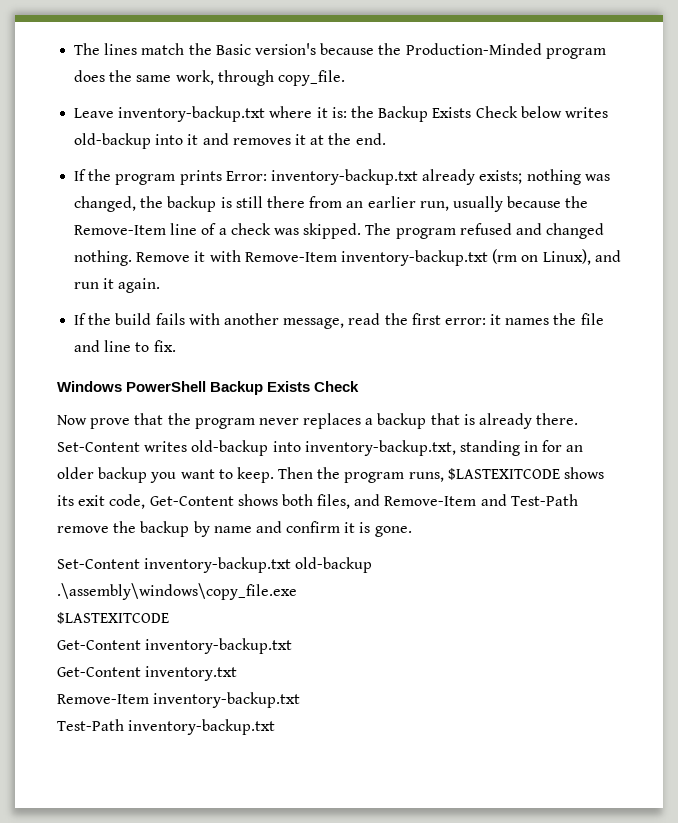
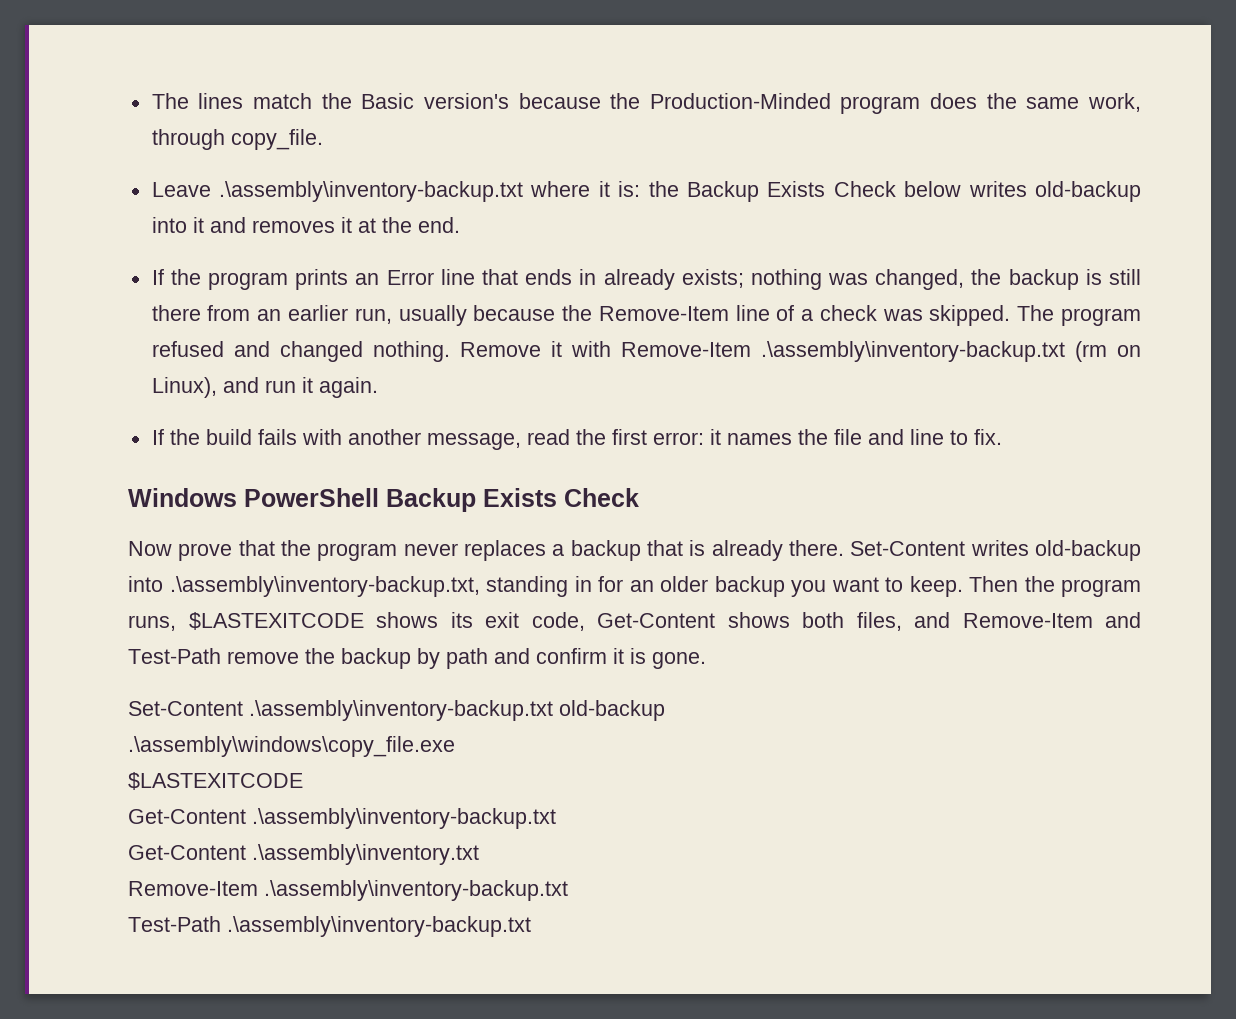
[118,106,266,122] inventory-backup.txt -> [219,181,524,202] .\assembly\inventory-backup.txt
[225,169,418,185] Error: inventory-backup.txt -> [355,269,597,285] an Error line that ends in
[340,250,488,266] inventory-backup.txt -> [760,341,1065,362] .\assembly\inventory-backup.txt
[304,440,456,456] inventory-backup.txt, -> [169,576,480,597] .\assembly\inventory-backup.txt,
[213,526,252,533] name -> [446,648,488,669] path
[144,557,292,573] inventory-backup.txt -> [249,700,553,721] .\assembly\inventory-backup.txt
[145,638,293,654] [57,666,238,681] [57,692,301,708] [57,719,276,735] inventory-backup.txt // Get-Content inventory.txt // Remove-Item inventory-backup.txt // Test-Path inventory-backup.txt -> [252,808,556,829] [128,844,479,865] [128,880,568,901] [128,916,531,937] .\assembly\inventory-backup.txt // Get-Content .\assembly\inventory.txt // Remove-Item .\assembly\inventory-backup.txt // Test-Path .\assembly\inventory-backup.txt

